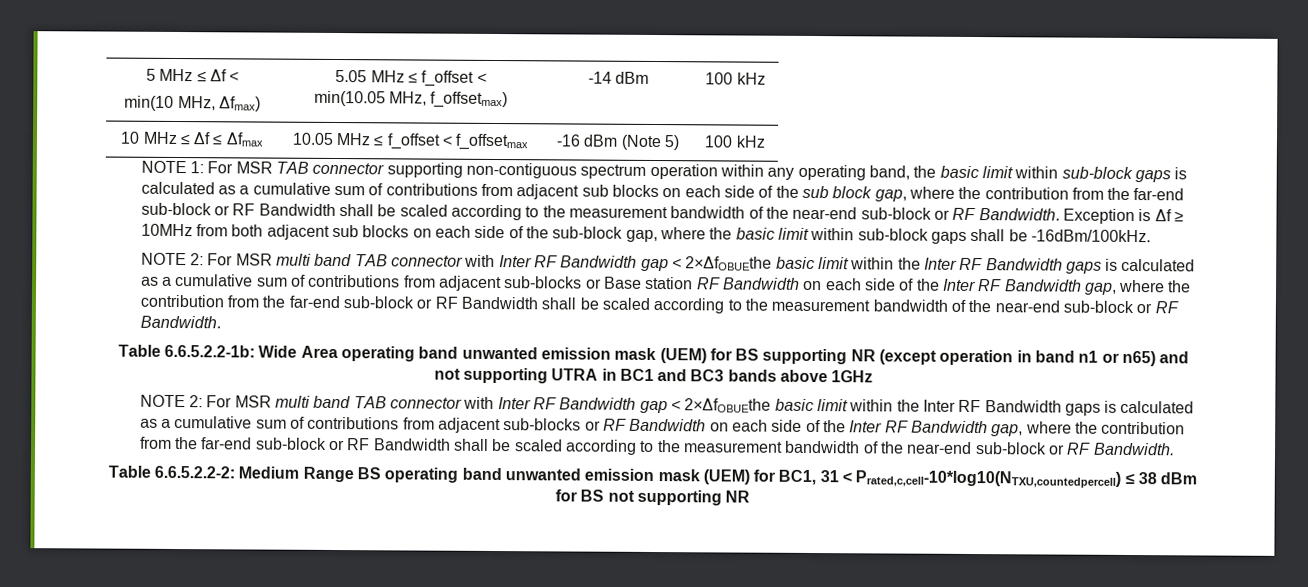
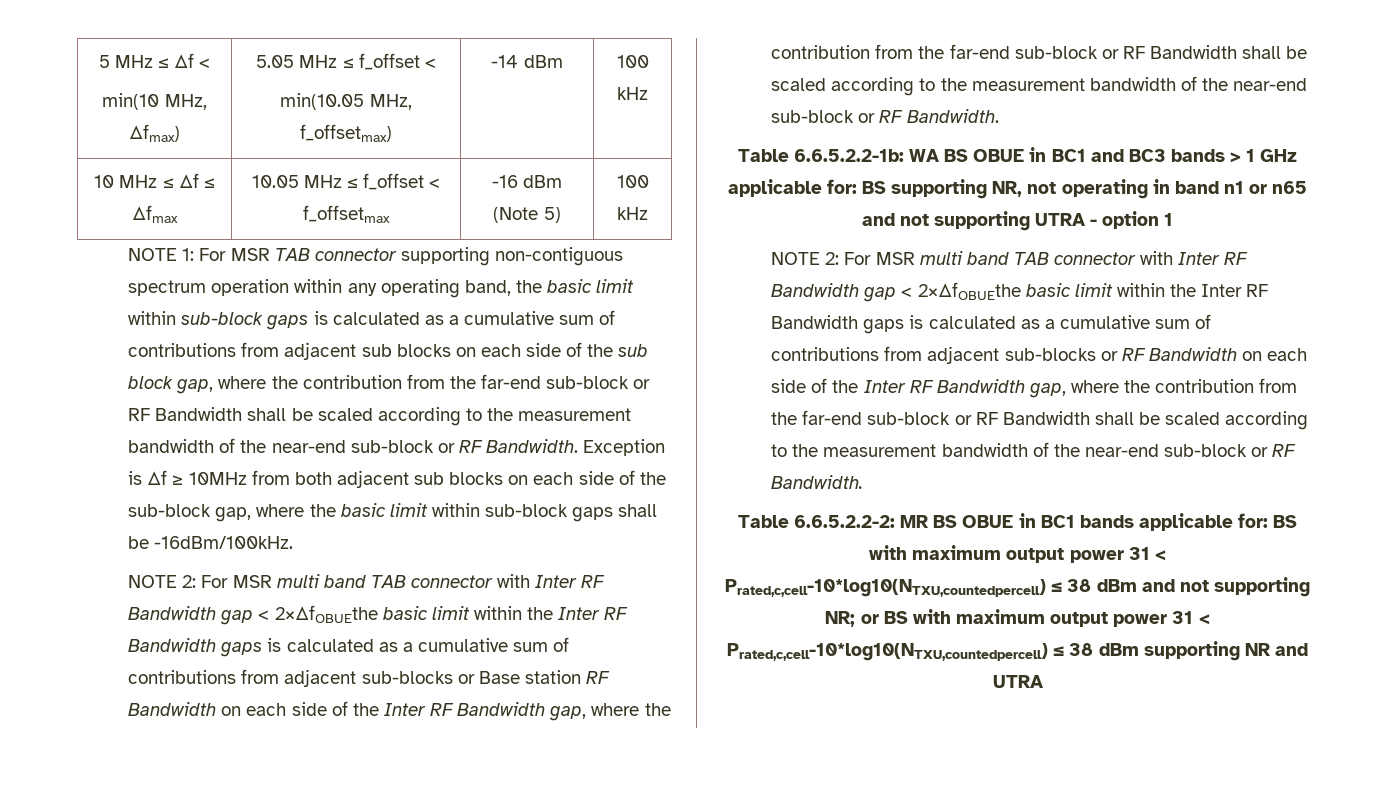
[258,345,1190,367] [433,367,599,384] Wide Area operating band unwanted emission mask (UEM) for BS supporting NR (except operation in band n1 or n65) and not supporting UTRA -> [908,149,1025,162] WA BS OBUE
[780,369,874,383] above 1GHz -> [1230,149,1298,163] [727,179,1308,199] [861,211,1174,231] > 1 GHz applicable for: BS supporting NR, not operating in band n1 or n65 and not supporting UTRA - option 1
[238,466,1198,488] [554,489,751,506] Medium Range BS operating band unwanted emission mask (UEM) for BC1, 31 < Prated,c,cell-10*log10(NTXU,countedpercell) ≤ 38 dBm for BS not supporting NR -> [900,513,1298,531] [869,545,1166,563] [725,577,1310,597] [825,609,1210,627] [727,641,1308,661] [992,675,1044,688] MR BS OBUE in BC1 bands applicable for: BS with maximum output power 31 < Prated,c,cell-10*log10(NTXU,countedpercell) ≤ 38 dBm and not supporting NR; or BS with maximum output power 31 < Prated,c,cell-10*log10(NTXU,countedpercell) ≤ 38 dBm supporting NR and UTRA

